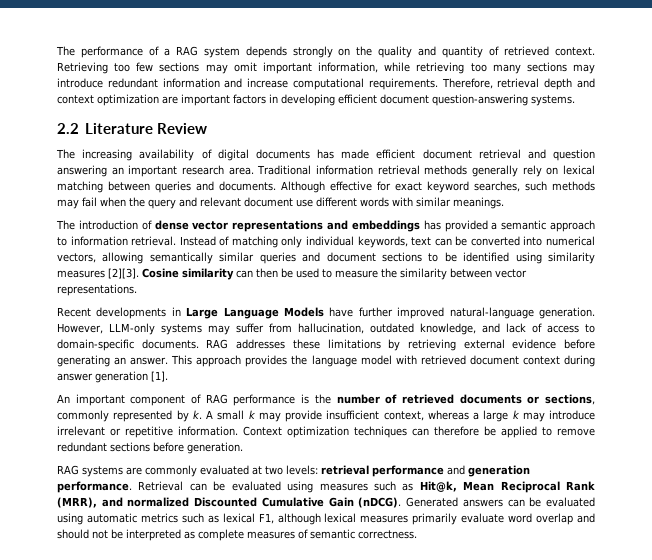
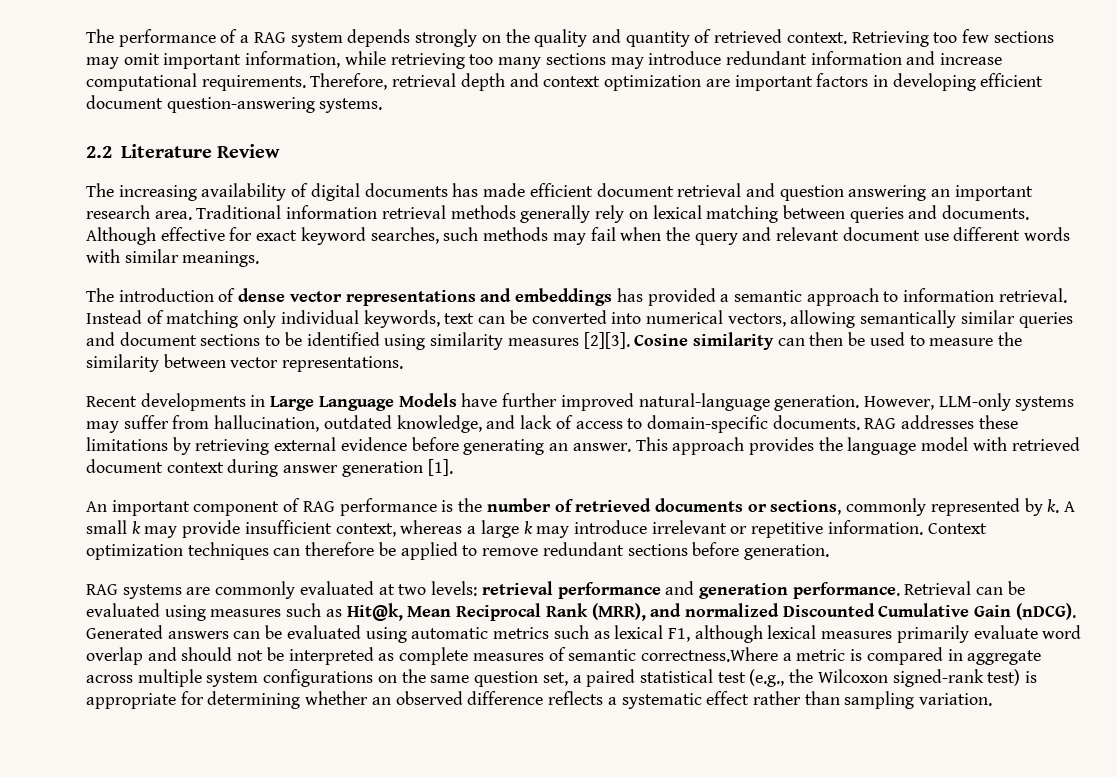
[358,530,417,539] correctness. -> [640,647,1042,665] [86,669,1038,687] [86,691,993,709] correctness.Where a metric is compared in aggregate across multiple system configurations on the same question set, a paired statistical test (e.g., the Wilcoxon signed-rank test) is appropriate for determining whether an observed difference reflects a systematic effect rather than sampling variation.

